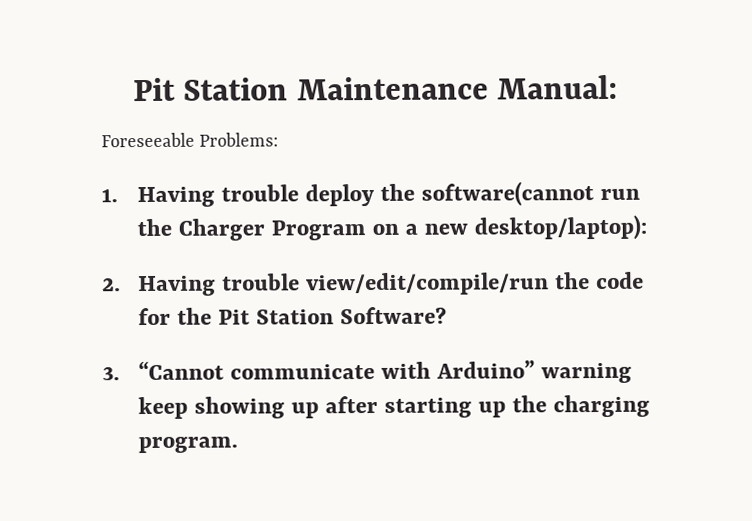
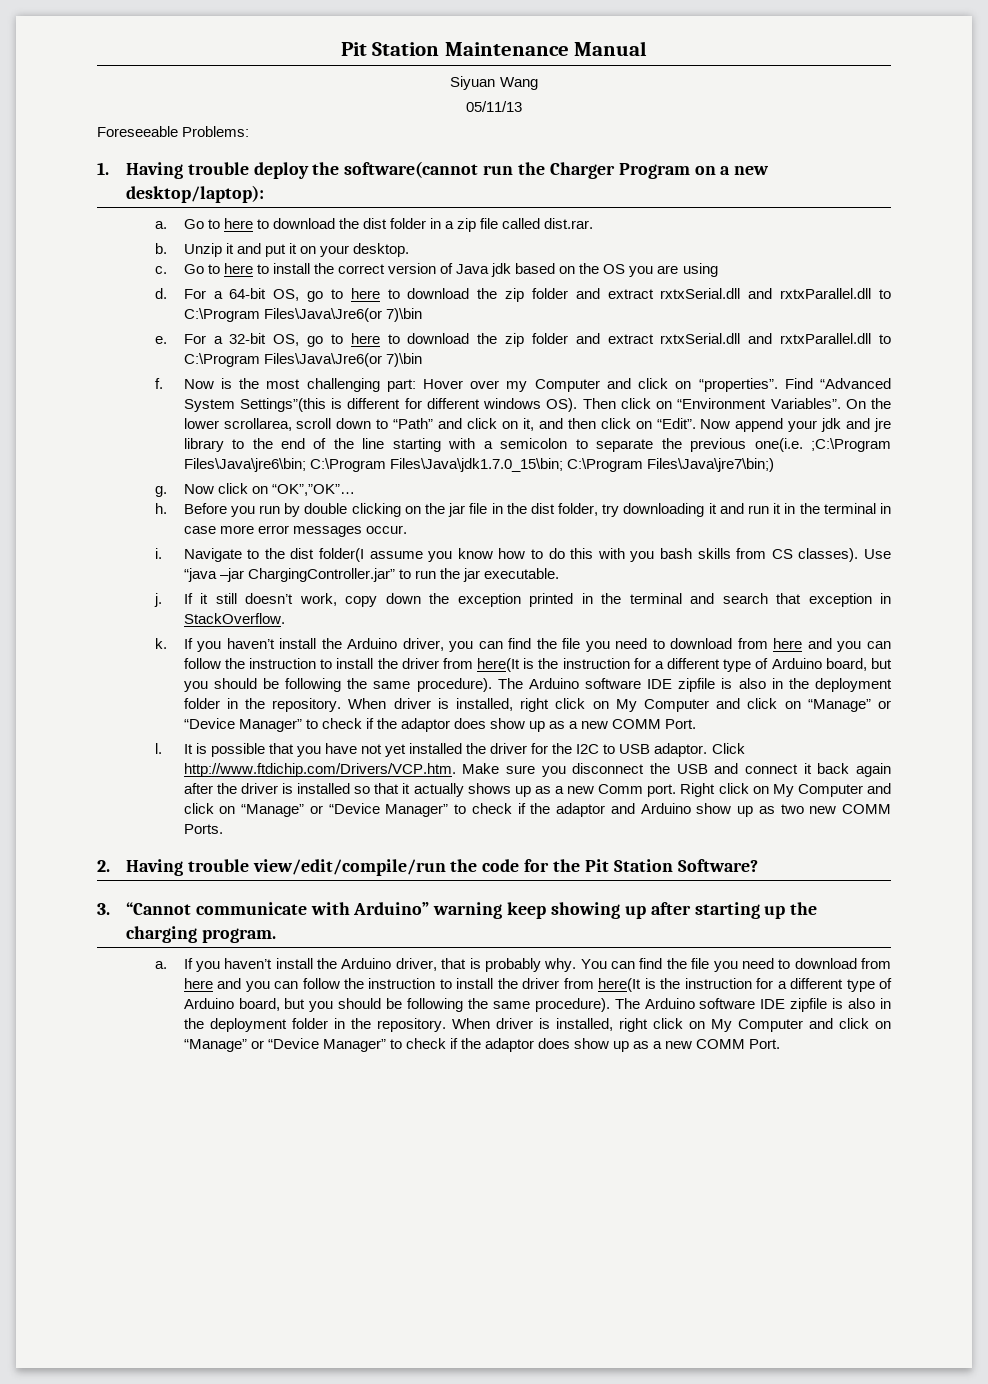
[497,74,619,100] Manual: -> [574,41,648,56] [450,76,538,90] [466,101,522,112] Manual // Siyuan Wang // 05/11/13
(647, 227) none -> [154,218,594,232] [154,243,410,257] [154,263,718,277] [154,288,891,302] [183,308,422,322] [154,333,891,347] [183,353,422,367] [154,378,892,392] [183,398,891,412] [183,418,892,432] [183,438,892,452] [183,458,774,472] [154,483,355,497] [154,503,892,517] [183,525,407,537] [154,548,891,562] [183,568,560,582] [153,593,892,607] [183,613,285,624] [154,638,891,652] [183,658,892,672] [183,678,893,692] [183,698,891,712] [183,718,697,732] [154,743,745,757] [183,763,892,777] [183,783,891,797] [183,803,892,817] [183,824,223,834] // a. Go to here to download the dist folder in a zip file called dist.rar. // b. Unzip it and put it on your desktop. // c. Go to here to install the correct version of Java jdk based on the OS you are using // d. For a 64-bit OS, go to here to download the zip folder and extract rxtxSerial.dll and rxtxParallel.dll to C:\Program Files\Java\Jre6(or 7)\bin // e. For a 32-bit OS, go to here to download the zip folder and extract rxtxSerial.dll and rxtxParallel.dll to C:\Program Files\Java\Jre6(or 7)\bin // f. Now is the most challenging part: Hover over my Computer and click on “properties”. Find “Advanced System Settings”(this is different for different windows OS). Then click on “Environment Variables”. On the lower scrollarea, scroll down to “Path” and click on it, and then click on “Edit”. Now append your jdk and jre library to the end of the line starting with a semicolon to separate the previous one(i.e. ;C:\Program Files\Java\jre6\bin; C:\Program Files\Java\jdk1.7.0_15\bin; C:\Program Files\Java\jre7\bin;) // g. Now click on “OK”,”OK”… // h. Before you run by double clicking on the jar file in the dist folder, try downloading it and run it in the terminal in case more error messages occur. // i. Navigate to the dist folder(I assume you know how to do this with you bash skills from CS classes). Use “java –jar ChargingController.jar” to run the jar executable. // j. If it still doesn’t work, copy down the exception printed in the terminal and search that exception in StackOverflow. // k. If you haven’t install the Arduino driver, you can find the file you need to download from here and you can follow the instruction to install the driver from here(It is the instruction for a different type of Arduino board, but you should be following the same procedure). The Arduino software IDE zipfile is also in the deployment folder in the repository. When driver is installed, right click on My Computer and click on “Manage” or “Device Manager” to check if the adaptor does show up as a new COMM Port. // l. It is possible that you have not yet installed the driver for the I2C to USB adaptor. Click http://www.ftdichip.com/Drivers/VCP.htm. Make sure you disconnect the USB and connect it back again after the driver is installed so that it actually shows up as a new Comm port. Right click on My Computer and click on “Manage” or “Device Manager” to check if the adaptor and Arduino show up as two new COMM Ports.
(238, 445) none -> [154,958,891,972] [183,978,892,992] [183,998,892,1012] [183,1018,892,1032] [183,1038,781,1052] // a. If you haven’t install the Arduino driver, that is probably why. You can find the file you need to download from here and you can follow the instruction to install the driver from here(It is the instruction for a different type of Arduino board, but you should be following the same procedure). The Arduino software IDE zipfile is also in the deployment folder in the repository. When driver is installed, right click on My Computer and click on “Manage” or “Device Manager” to check if the adaptor does show up as a new COMM Port.

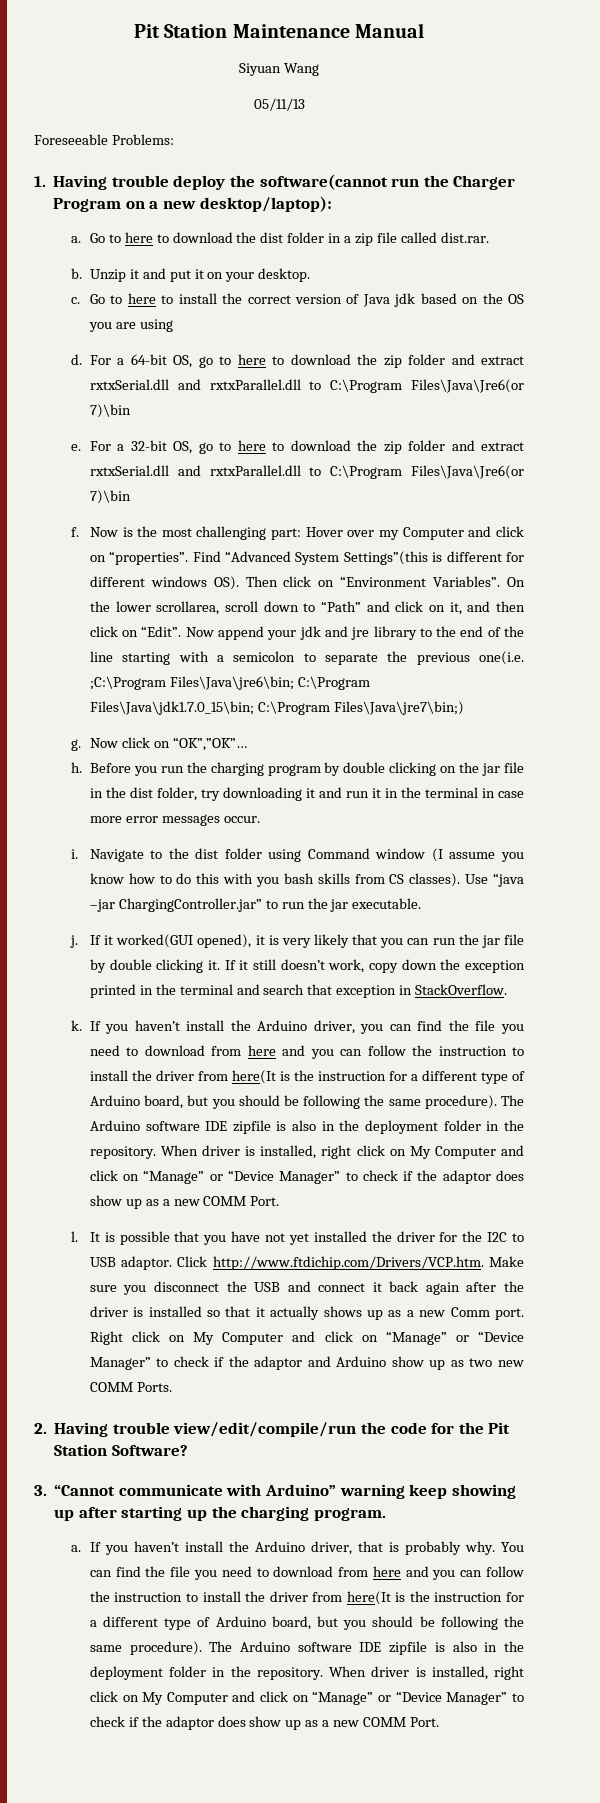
(281, 509) none -> [186,762,321,776] the charging program
[319,548,365,562] folder(I -> [224,848,443,862] folder using Command window (I
(209, 598) none -> [116,934,525,948] [89,959,249,973] worked(GUI opened), it is very likely that you can run the jar file by double clicking it. If it

